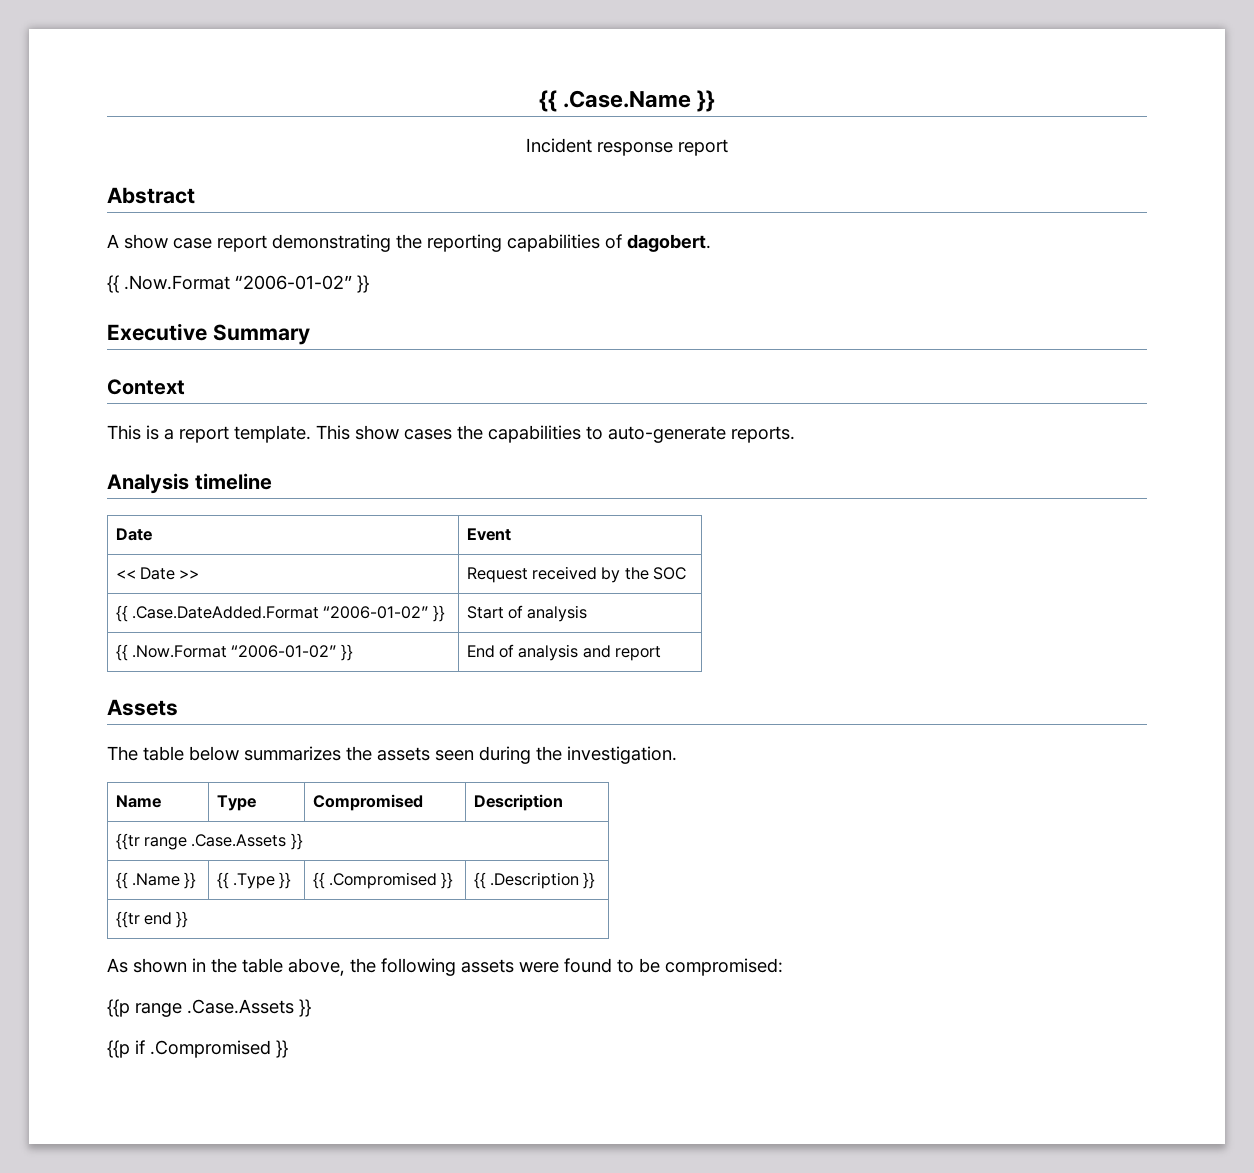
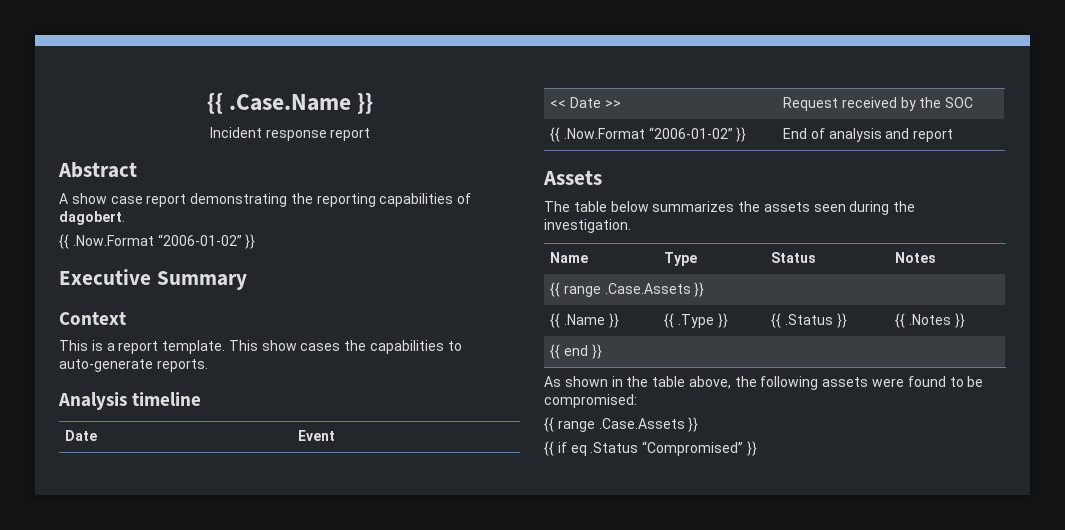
[115,605,445,622] [466,605,588,622] // {{ .Case.DateAdded.Format “2006-01-02” }} | Start of analysis -> (974, 102) none
[312,794,423,811] [473,794,563,811] [115,833,140,850] Compromised | Description // {{tr -> [770,252,816,263] [894,252,936,263] [549,282,560,297] Status | Notes // {{
[329,872,454,889] [473,872,596,889] [115,911,140,928] .Compromised }} | {{ .Description }} // {{tr -> [784,313,847,328] [894,313,965,328] [549,344,560,359] .Status }} | {{ .Notes }} // {{
[107,999,311,1017] [107,1040,271,1058] {{p range .Case.Assets }} // {{p if .Compromised -> [544,417,699,432] [544,441,744,456] {{ range .Case.Assets }} // {{ if eq .Status “Compromised”

